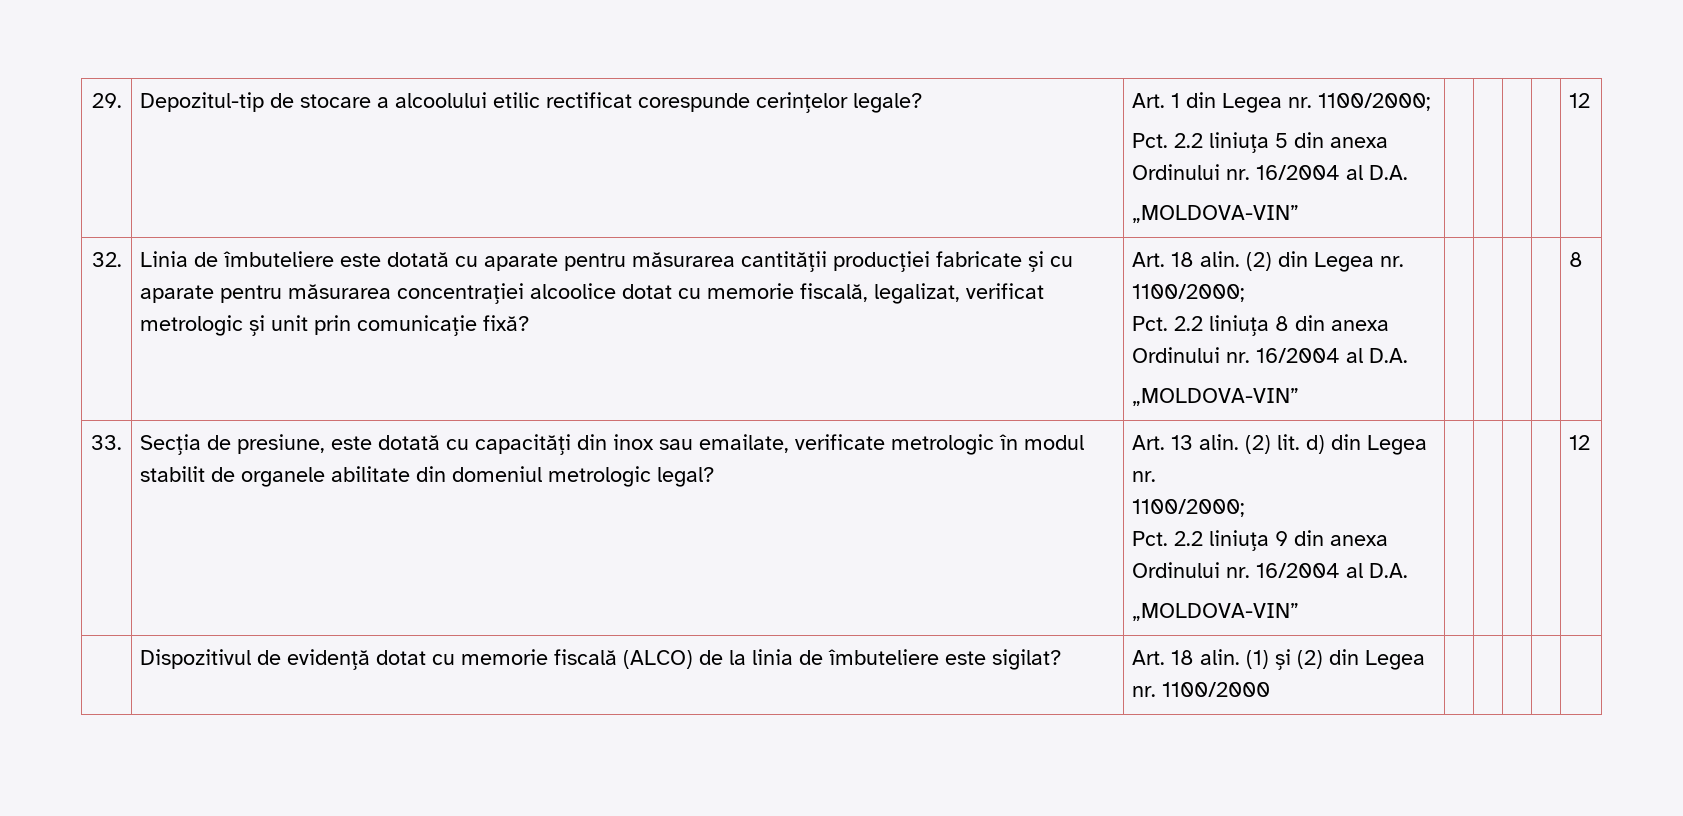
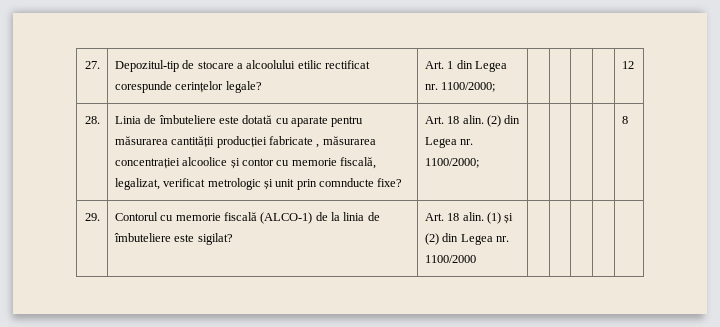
[91,93,122,108] 29. -> [84,61,100,69] 27.
[1132,132,1389,153] [1132,164,1409,180] [1132,205,1300,223] [1569,93,1591,108] [91,252,122,267] // Pct. 2.2 liniuța 5 din anexa Ordinului nr. 16/2004 al D.A. // „MOLDOVA-VIN” | | | | | 12 // 32. -> [621,61,634,69] [84,116,100,124] | | | | | 12 // 28.
[1028,251,1074,272] [140,285,283,303] și cu aparate pentru -> [316,144,320,148] ,
[622,284,673,299] dotat -> [230,158,274,169] și contor
[357,315,530,336] comunicaţie fixă? -> [319,178,403,187] comnducte fixe?
[1132,315,1390,336] [1132,347,1409,363] [1132,388,1300,406] [1569,252,1584,267] [91,435,122,450] [140,434,1085,455] [140,466,715,487] [1132,434,1428,455] [1132,471,1157,482] [1132,499,1246,517] [1132,530,1389,551] [1132,562,1409,578] [1132,603,1300,621] [1569,435,1591,450] [140,649,427,670] // Pct. 2.2 liniuța 8 din anexa Ordinului nr. 16/2004 al D.A. // „MOLDOVA-VIN” | | | | | 8 // 33. | Secţia de presiune, este dotată cu capacităţi din inox sau emailate, verificate metrologic în modul stabilit de organele abilitate din domeniul metrologic legal? | Art. 13 alin. (2) lit. d) din Legea nr. // 1100/2000; // Pct. 2.2 liniuța 9 din anexa Ordinului nr. 16/2004 al D.A. // „MOLDOVA-VIN” | | | | | 12 // | Dispozitivul de evidență dotat -> [621,116,628,124] [84,213,100,221] [114,212,158,221] | | | | | 8 // 29. | Contorul
[623,650,694,669] (ALCO) -> [260,212,313,224] (ALCO-1)

